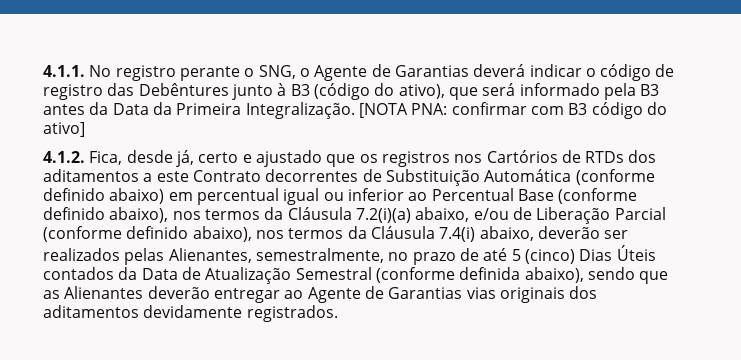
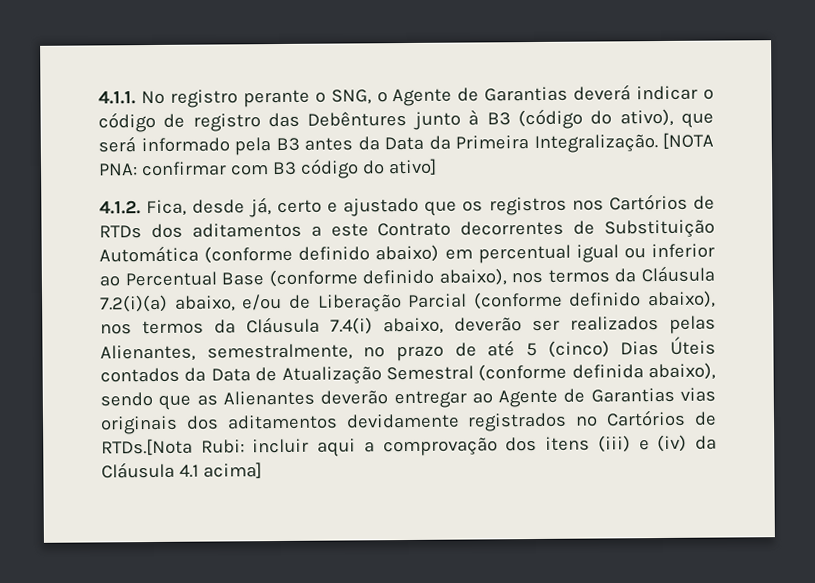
[246,305,338,322] registrados. -> [467,409,717,432] [101,434,718,457] [101,461,262,479] registrados no Cartórios de RTDs.[Nota Rubi: incluir aqui a comprovação dos itens (iii) e (iv) da Cláusula 4.1 acima]

